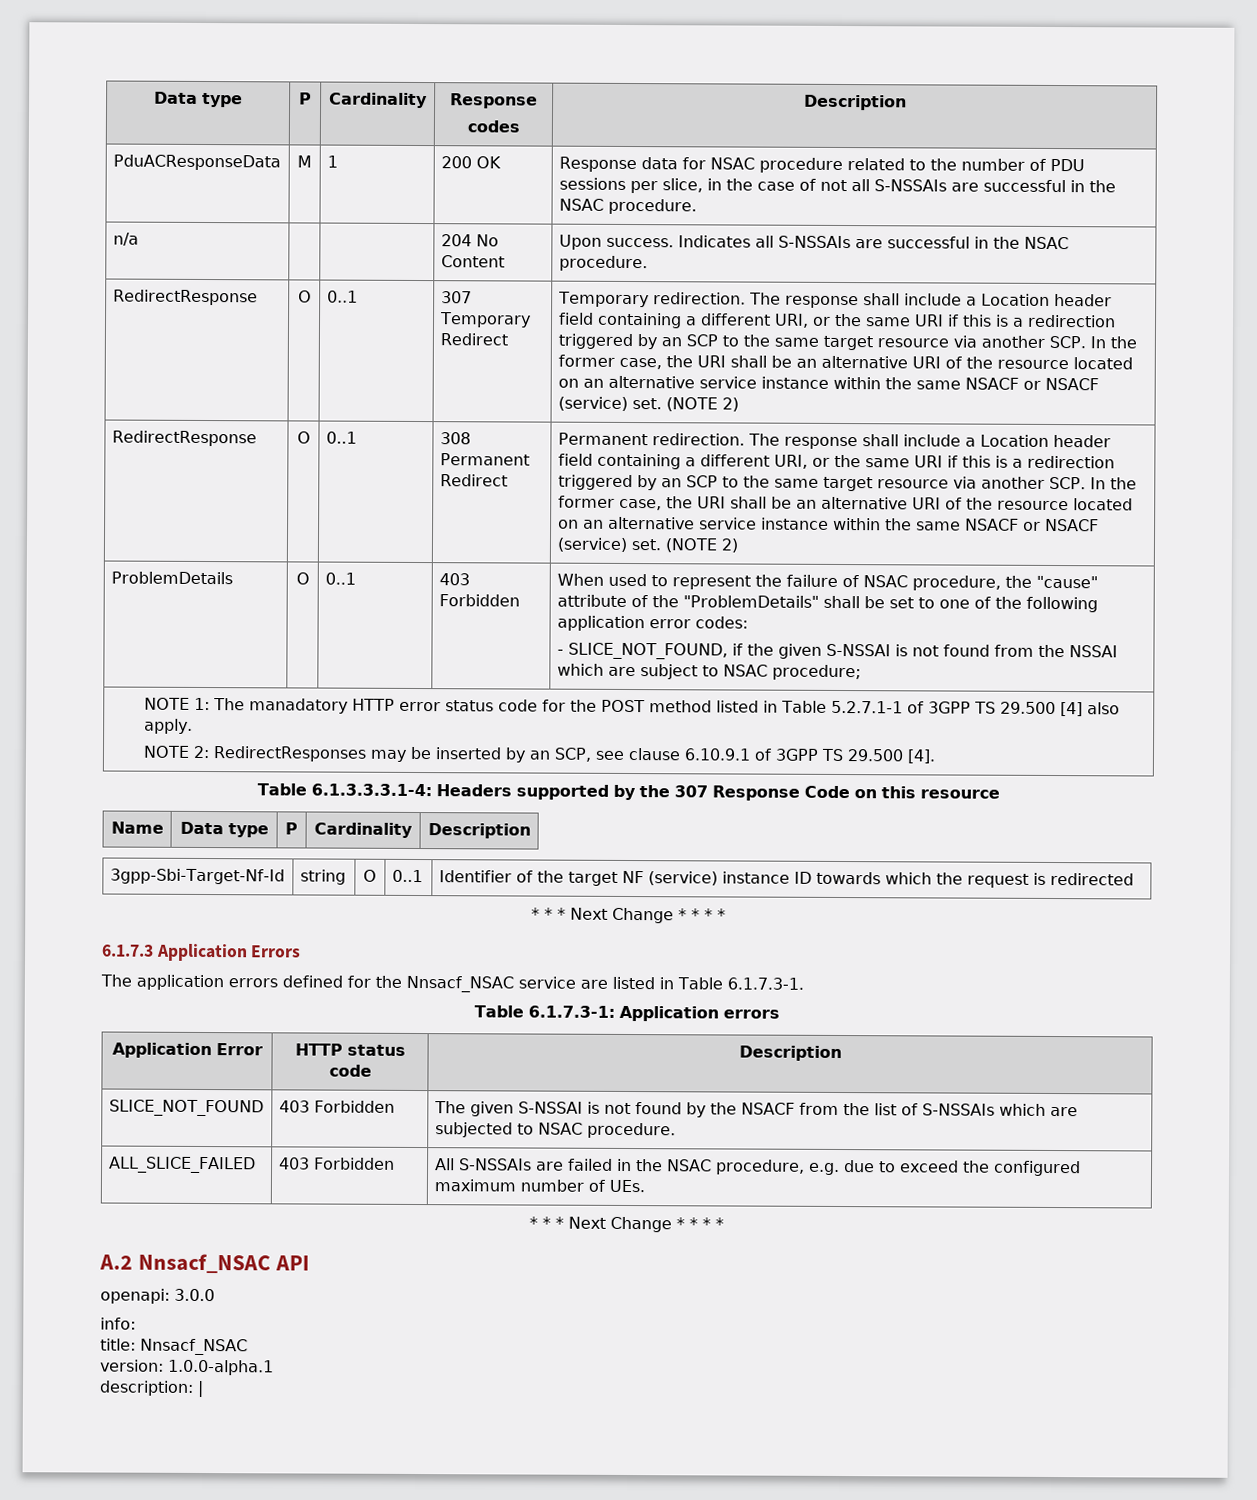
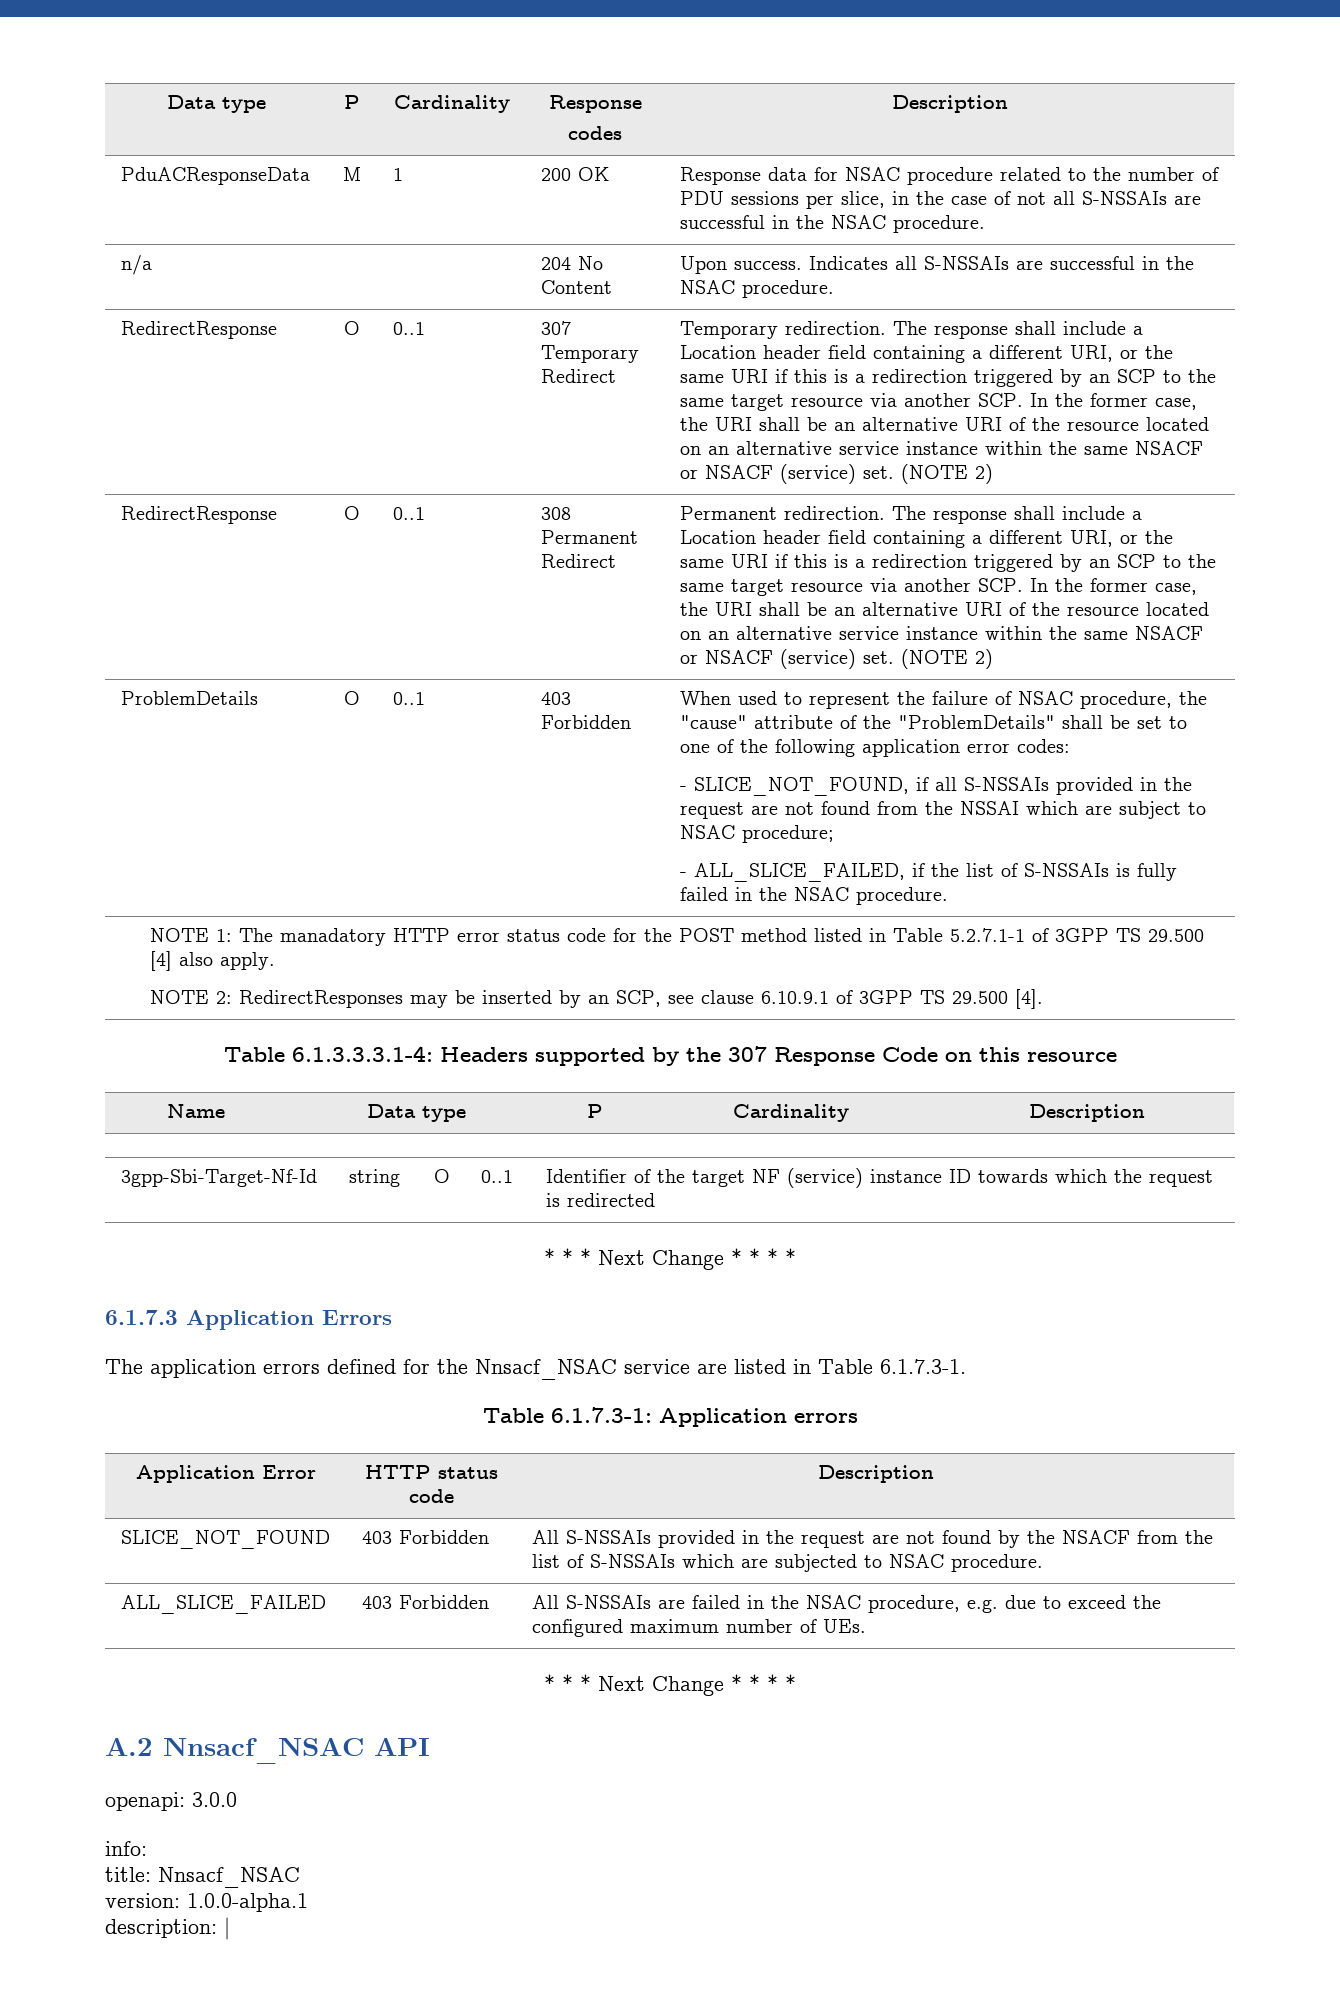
[746,643,908,659] the given S-NSSAI is -> [934,777,1192,795] [679,802,778,819] all S-NSSAIs provided in the request are
(861, 672) none -> [679,863,1177,882] [679,887,948,905] // - ALL_SLICE_FAILED, if the list of S-NSSAIs is fully failed in the NSAC procedure.
[433,1101,600,1117] The given S-NSSAI is -> [531,1530,899,1548] All S-NSSAIs provided in the request are

